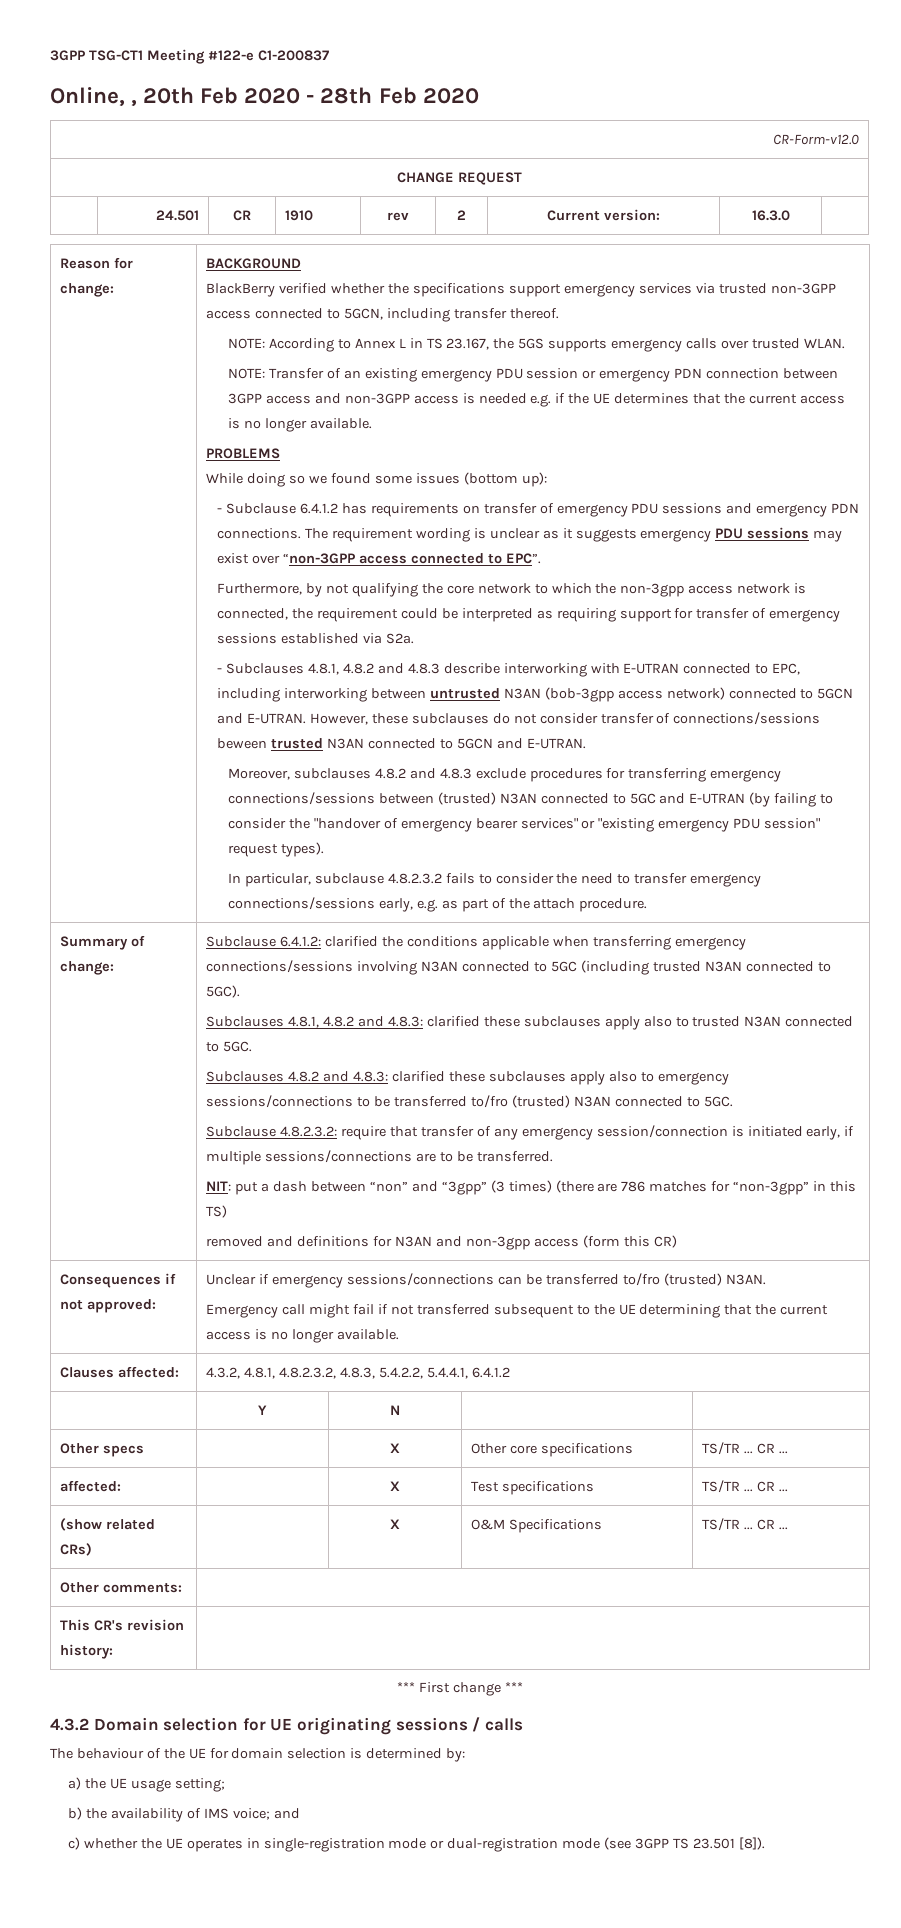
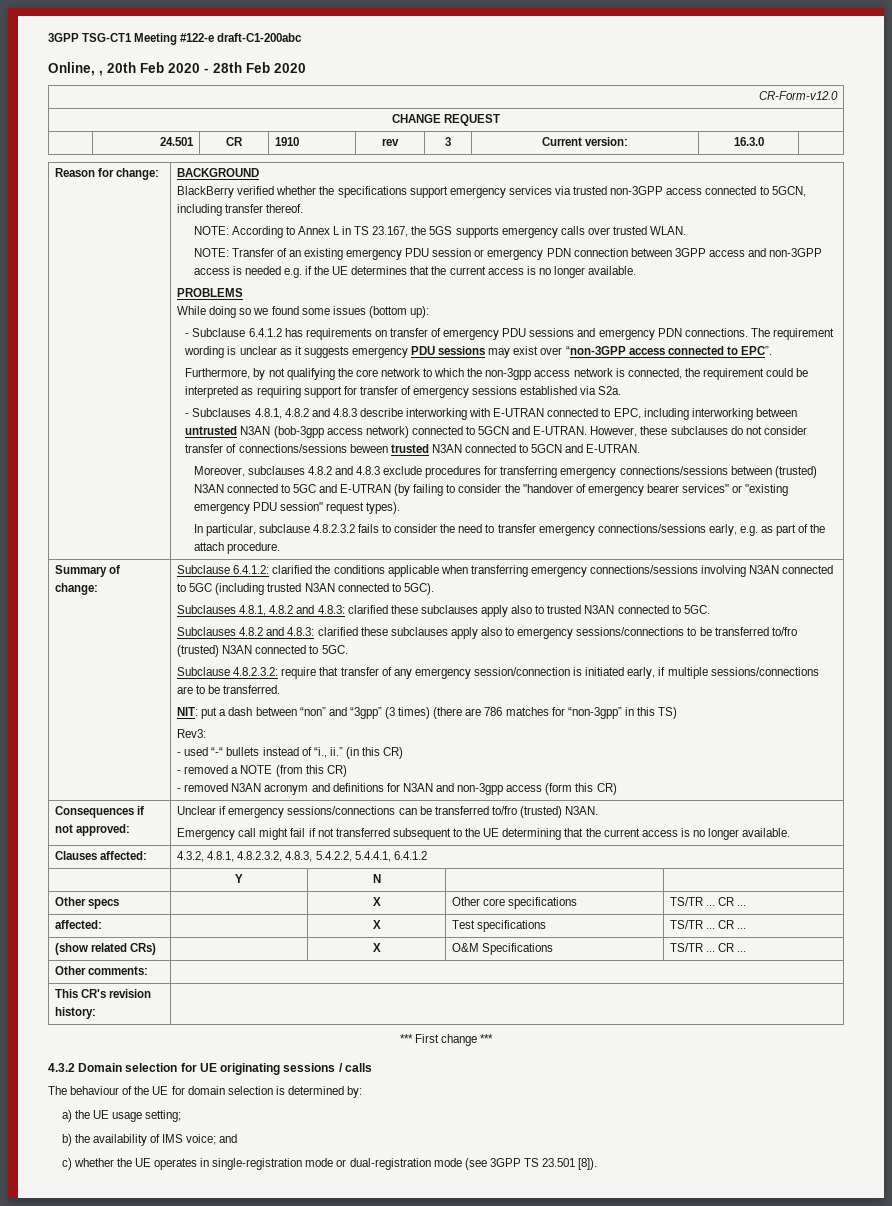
[257,50,329,61] C1-200837 -> [217,33,303,42] draft-C1-200abc
[457,210,466,220] 2 -> [445,137,451,146] 3
[206,1236,264,1247] removed -> [177,729,207,738] [177,747,404,759] [177,765,347,777] [177,783,309,795] Rev3: // - used “-“ bullets instead of “i., ii.” (in this CR) // - removed a NOTE (from this CR) // - removed N3AN acronym

